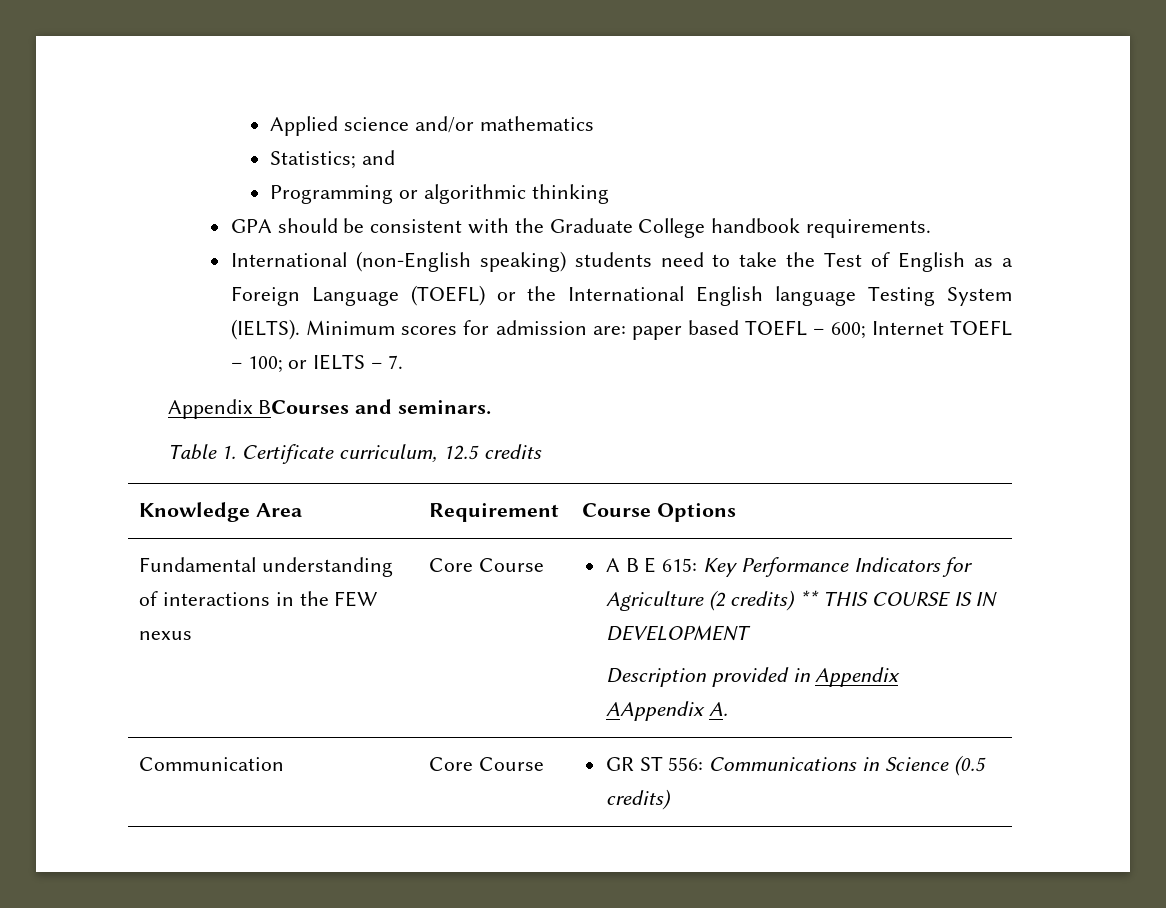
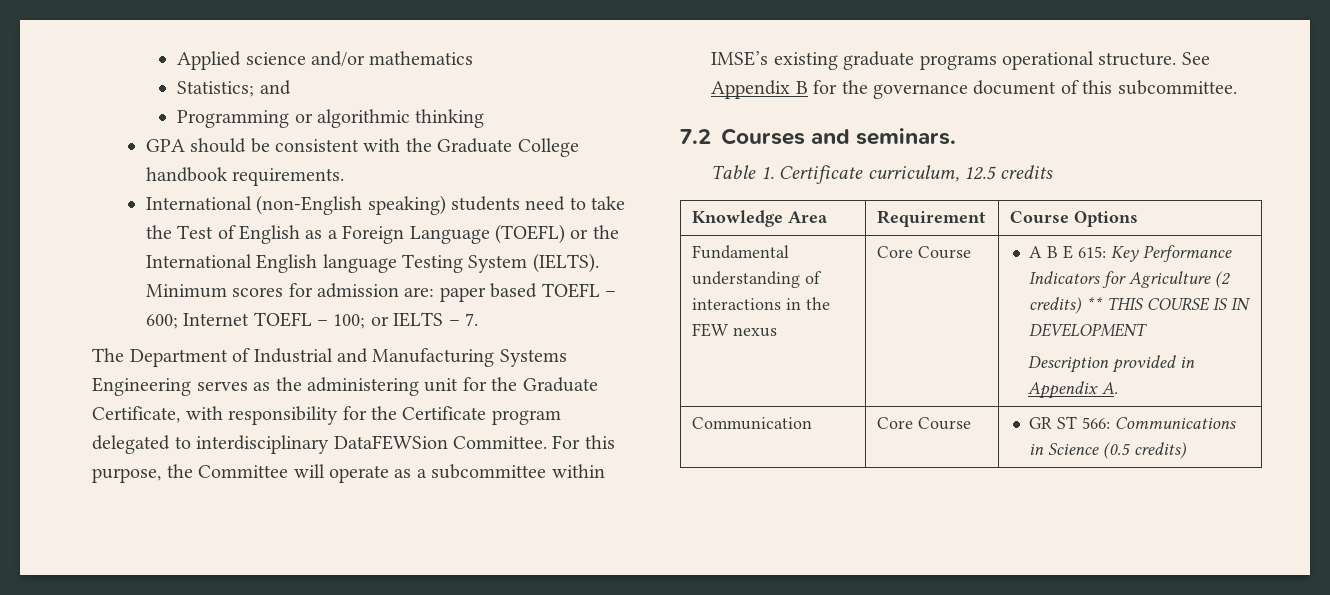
[167,399,350,419] Appendix BCourses -> [92,348,567,367] [92,377,598,396] [92,406,561,425] [92,435,615,454] [92,464,605,483] [711,51,1210,70] [711,80,1237,99] [680,128,805,145] The Department of Industrial and Manufacturing Systems Engineering serves as the administering unit for the Graduate Certificate, with responsibility for the Certificate program delegated to interdisciplinary DataFEWSion Committee. For this purpose, the Committee will operate as a subcommittee within IMSE’s existing graduate programs operational structure. See Appendix B for the governance document of this subcommittee. // 7.2 Courses
[605,701,705,721] AAppendix -> (1099, 390) none
[668,757,704,771] 556: -> [1082,417,1111,429] 566:

